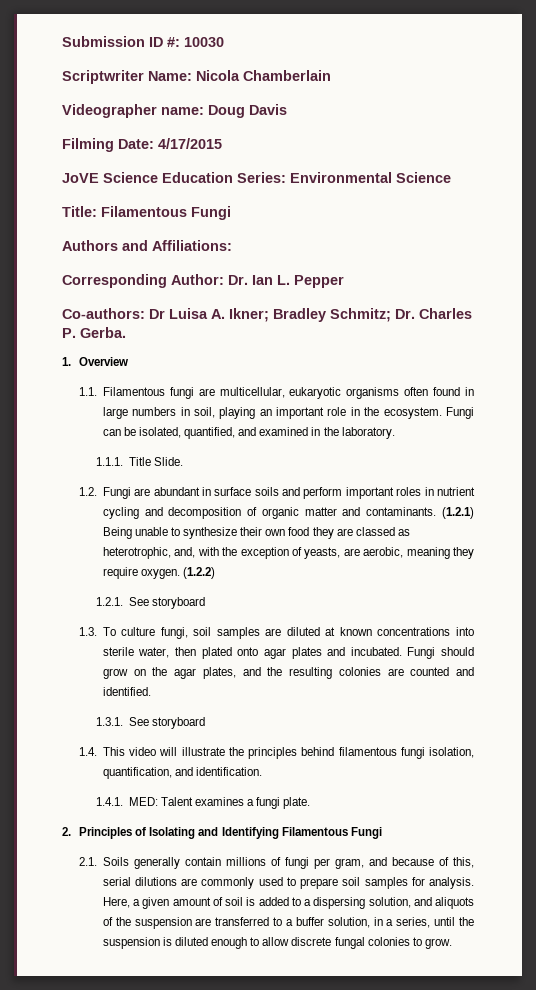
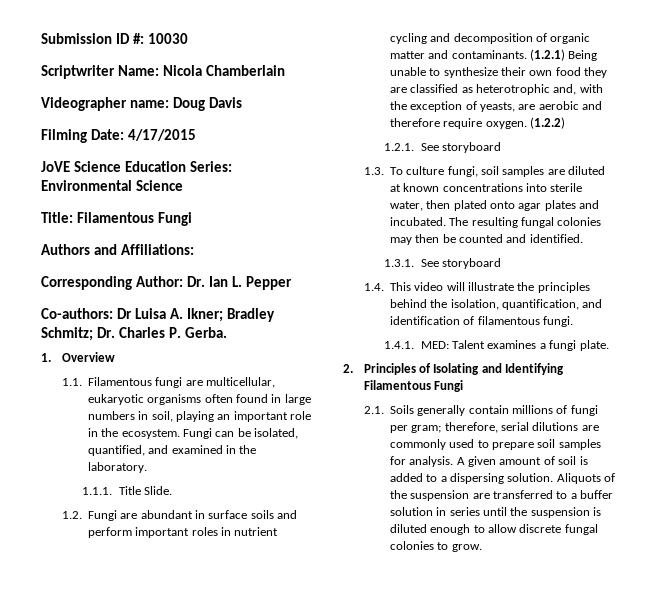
[355,527,410,536] [102,547,171,559] classed as heterotrophic, -> [410,84,551,95] classified as heterotrophic
[363,547,474,559] aerobic, meaning they -> [538,101,603,110] [389,118,440,127] aerobic and therefore
[407,647,474,659] [102,667,404,679] Fungi should grow on the agar plates, and the resulting colonies are -> [449,217,602,228] [389,234,456,245] The resulting fungal colonies may then be
[338,747,425,759] filamentous fungi -> [430,299,448,308] the
[196,767,263,776] identification. -> [389,316,574,327] identification of filamentous fungi.
[334,857,474,869] gram, and because of this, -> [411,422,498,433] gram; therefore,
[102,897,141,908] Here, a -> [456,457,465,465] A
[368,897,475,909] solution, and aliquots -> [507,473,601,484] solution. Aliquots
[327,917,431,928] solution, in a series, -> [389,507,480,516] solution in series

